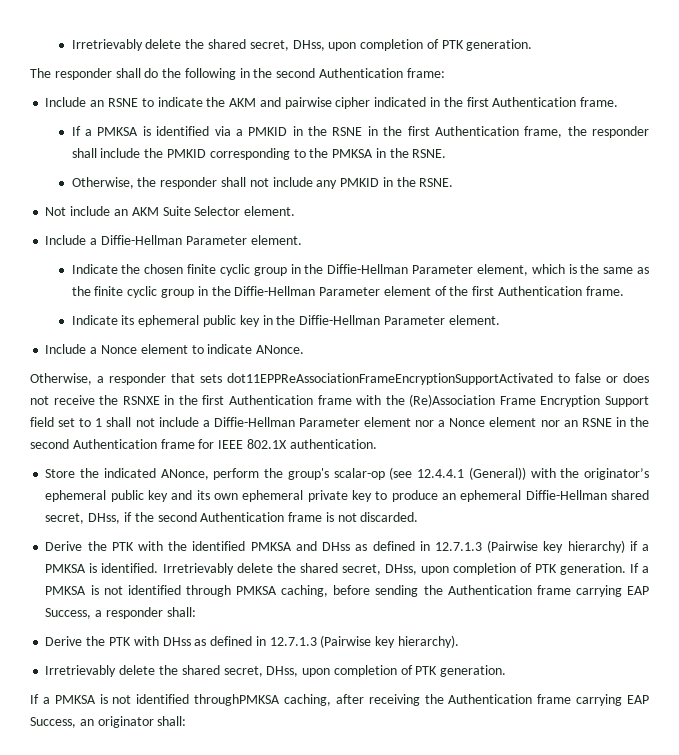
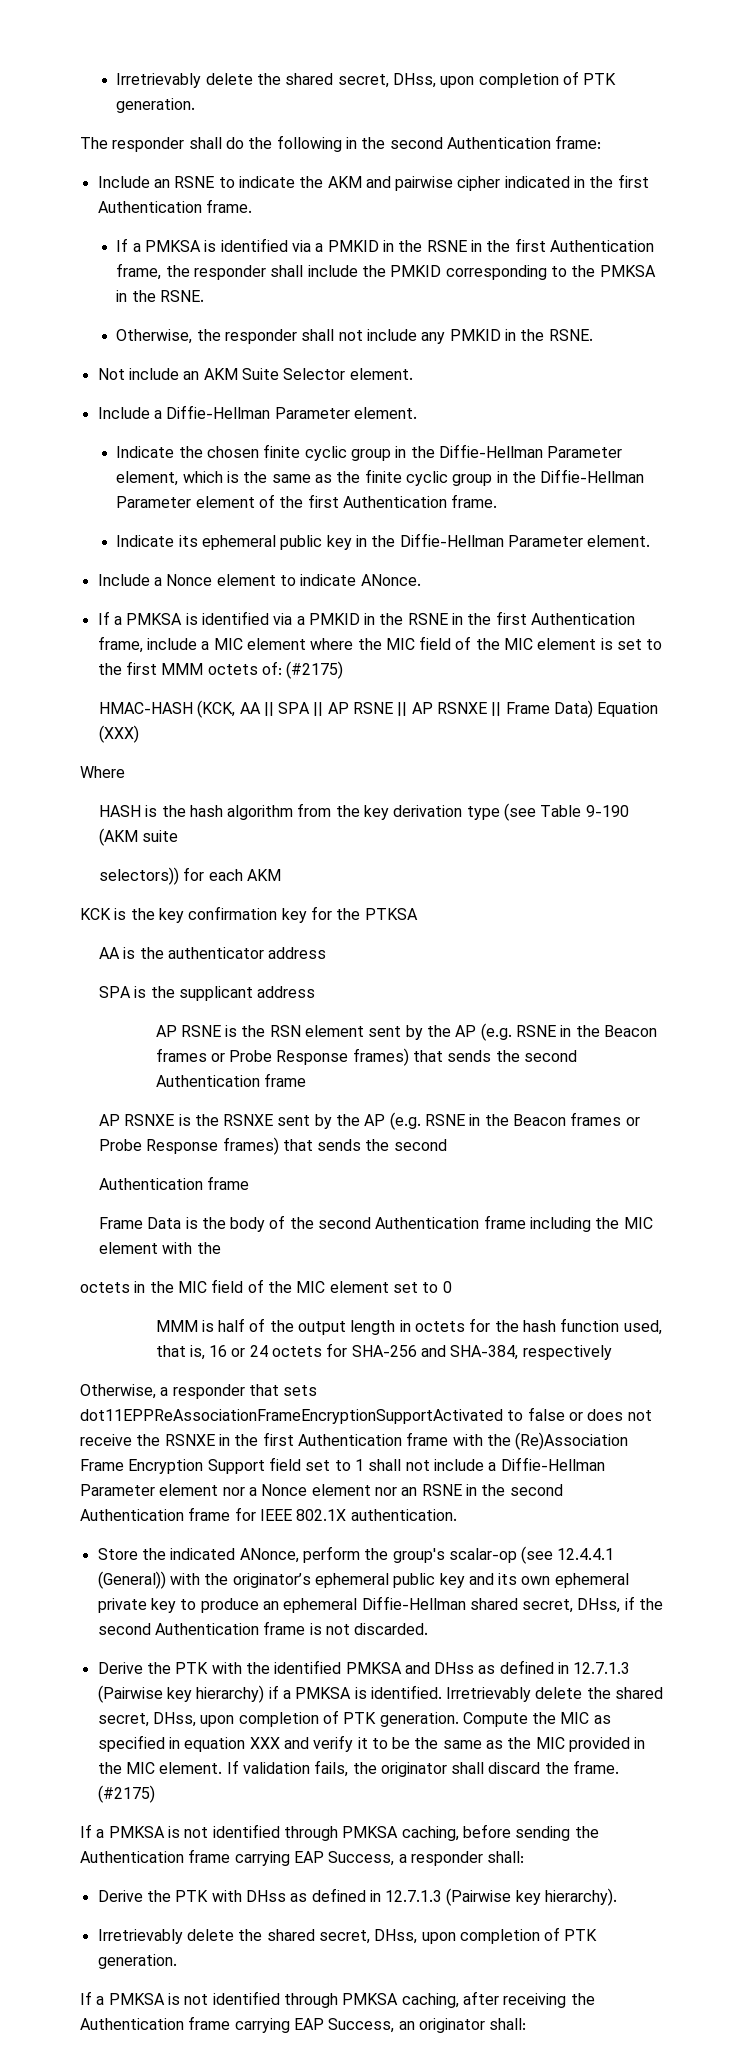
(305, 349) none -> [97,611,636,625] [97,636,663,653] [97,661,344,679] [98,700,659,718] [98,725,139,743] [80,766,125,778] [98,803,629,821] [98,828,179,846] [98,867,281,885] [80,906,418,923] [98,947,327,959] [98,986,316,1001] [155,1023,657,1041] [155,1048,578,1066] [155,1073,306,1087] [98,1112,640,1130] [98,1137,447,1155] [98,1176,250,1190] [98,1215,653,1232] [98,1242,221,1254] [80,1279,452,1293] [155,1318,662,1335] [155,1343,612,1360] // If a PMKSA is identified via a PMKID in the RSNE in the first Authentication frame, include a MIC element where the MIC field of the MIC element is set to the first MMM octets of: (#2175) // HMAC-HASH (KCK, AA || SPA || AP RSNE || AP RSNXE || Frame Data) Equation (XXX) // Where // HASH is the hash algorithm from the key derivation type (see Table 9-190 (AKM suite // selectors)) for each AKM // KCK is the key confirmation key for the PTKSA // AA is the authenticator address // SPA is the supplicant address // AP RSNE is the RSN element sent by the AP (e.g. RSNE in the Beacon frames or Probe Response frames) that sends the second Authentication frame // AP RSNXE is the RSNXE sent by the AP (e.g. RSNE in the Beacon frames or Probe Response frames) that sends the second // Authentication frame // Frame Data is the body of the second Authentication frame including the MIC element with the // octets in the MIC field of the MIC element set to 0 // MMM is half of the output length in octets for the hash function used, that is, 16 or 24 octets for SHA-256 and SHA-384, respectively
(626, 569) none -> [462,1712,611,1727] [97,1735,646,1752] [97,1760,620,1777] [97,1785,155,1803] Compute the MIC as specified in equation XXX and verify it to be the same as the MIC provided in the MIC element. If validation fails, the originator shall discard the frame. (#2175) //
[194,694,281,706] throughPMKSA -> [283,1993,399,2008] through PMKSA

